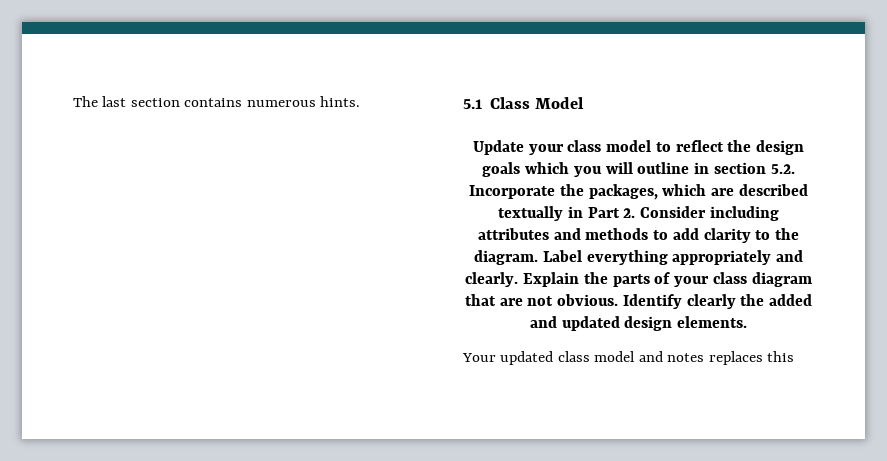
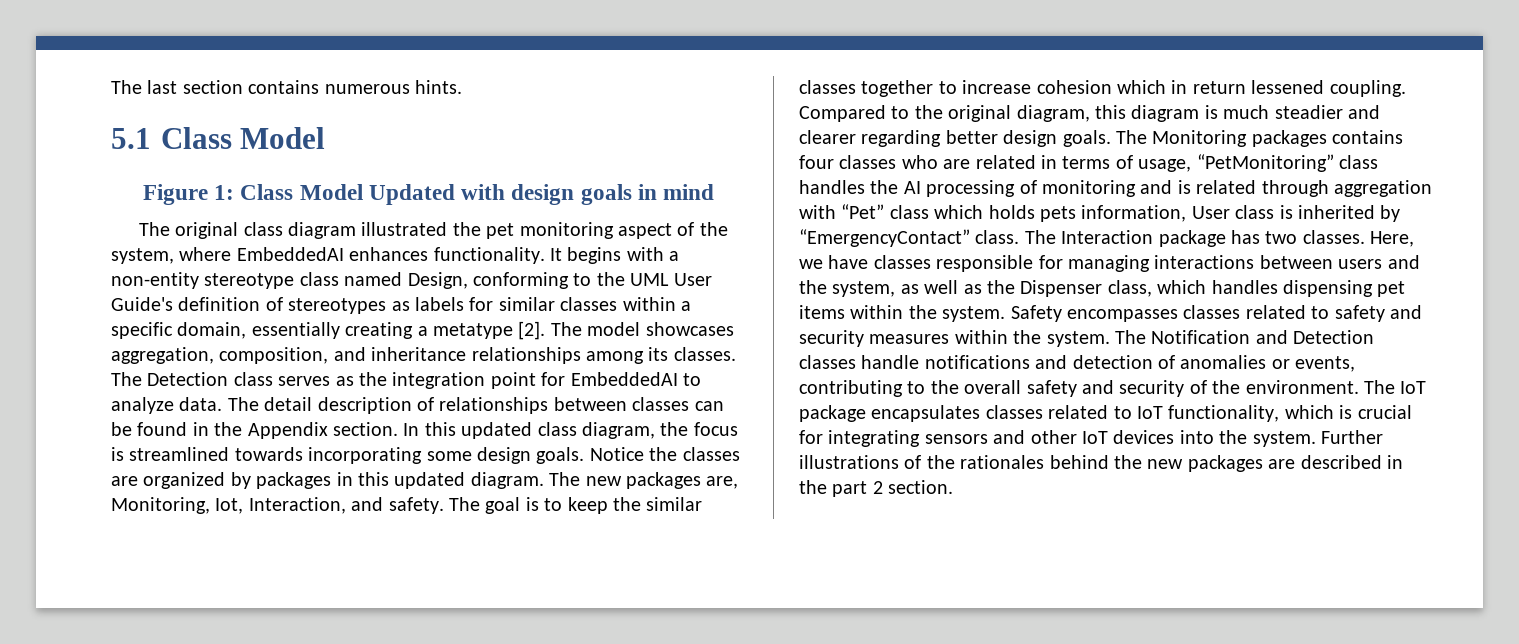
[472,140,805,155] [482,162,795,177] [469,184,808,200] [498,206,779,221] [477,228,800,243] [474,250,803,265] [465,272,812,287] [464,294,813,309] [529,316,748,331] [462,351,795,365] Update your class model to reflect the design goals which you will outline in section 5.2. Incorporate the packages, which are described textually in Part 2. Consider including attributes and methods to add clarity to the diagram. Label everything appropriately and clearly. Explain the parts of your class diagram that are not obvious. Identify clearly the added and updated design elements. // Your updated class model and notes replaces this -> [143,184,714,205] [138,222,728,239] [111,247,680,264] [111,272,712,289] [111,297,691,314] [111,321,734,340] [111,347,736,364] [111,372,701,389] [111,397,724,414] [111,422,738,439] [111,447,740,464] [111,472,739,489] [111,497,703,514] [799,80,1406,97] [799,105,1380,122] [799,130,1404,147] [799,154,1378,172] [799,180,1432,197] [799,204,1401,222] [799,229,1415,247] [799,255,1420,272] [799,280,1406,297] [799,305,1422,322] [799,330,1375,347] [799,355,1356,372] [799,380,1427,397] [799,405,1412,422] [799,430,1383,447] [799,455,1403,472] [799,480,954,497] Figure 1: Class Model Updated with design goals in mind // The original class diagram illustrated the pet monitoring aspect of the system, where EmbeddedAI enhances functionality. It begins with a non-entity stereotype class named Design, conforming to the UML User Guide's definition of stereotypes as labels for similar classes within a specific domain, essentially creating a metatype [2]. The model showcases aggregation, composition, and inheritance relationships among its classes. The Detection class serves as the integration point for EmbeddedAI to analyze data. The detail description of relationships between classes can be found in the Appendix section. In this updated class diagram, the focus is streamlined towards incorporating some design goals. Notice the classes are organized by packages in this updated diagram. The new packages are, Monitoring, Iot, Interaction, and safety. The goal is to keep the similar classes together to increase cohesion which in return lessened coupling. Compared to the original diagram, this diagram is much steadier and clearer regarding better design goals. The Monitoring packages contains four classes who are related in terms of usage, “PetMonitoring” class handles the AI processing of monitoring and is related through aggregation with “Pet” class which holds pets information, User class is inherited by “EmergencyContact” class. The Interaction package has two classes. Here, we have classes responsible for managing interactions between users and the system, as well as the Dispenser class, which handles dispensing pet items within the system. Safety encompasses classes related to safety and security measures within the system. The Notification and Detection classes handle notifications and detection of anomalies or events, contributing to the overall safety and security of the environment. The IoT package encapsulates classes related to IoT functionality, which is crucial for integrating sensors and other IoT devices into the system. Further illustrations of the rationales behind the new packages are described in the part 2 section.

